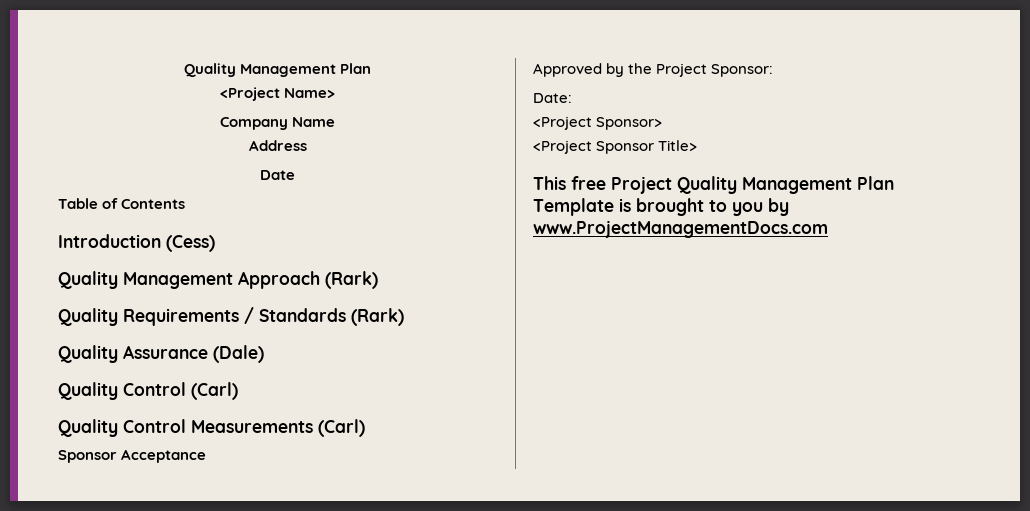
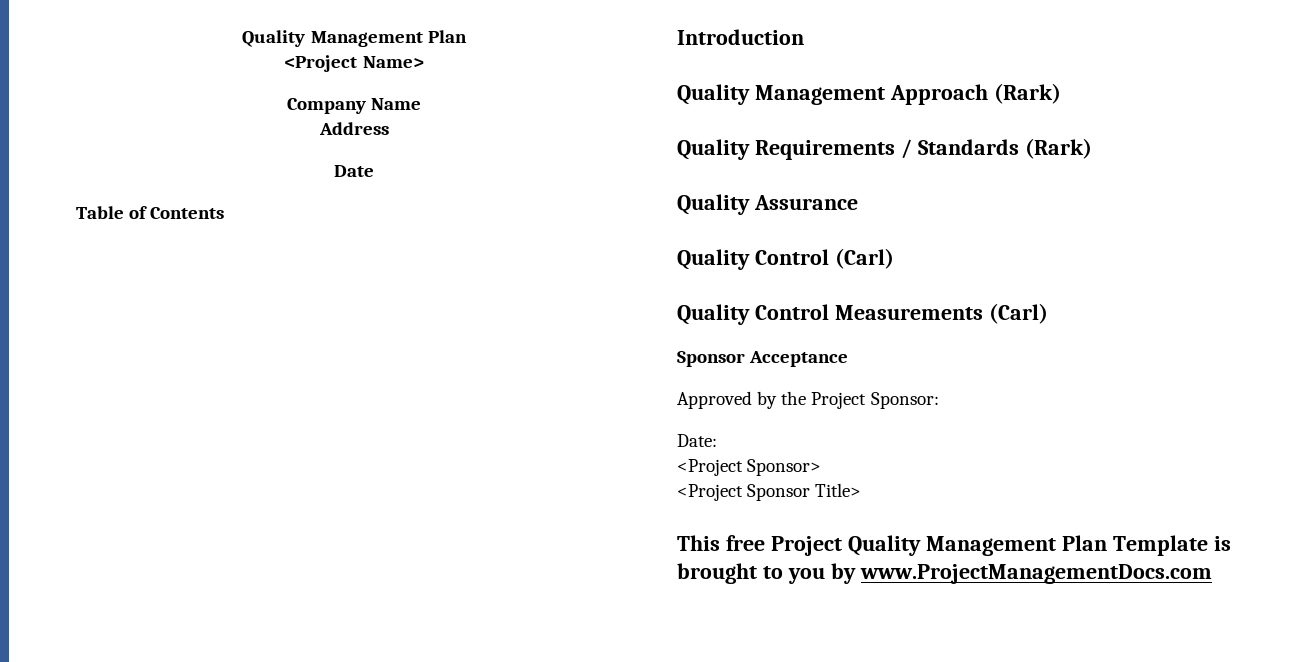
[166,235,215,252] (Cess) -> (804, 37) none
[213,345,264,363] (Dale) -> (858, 202) none

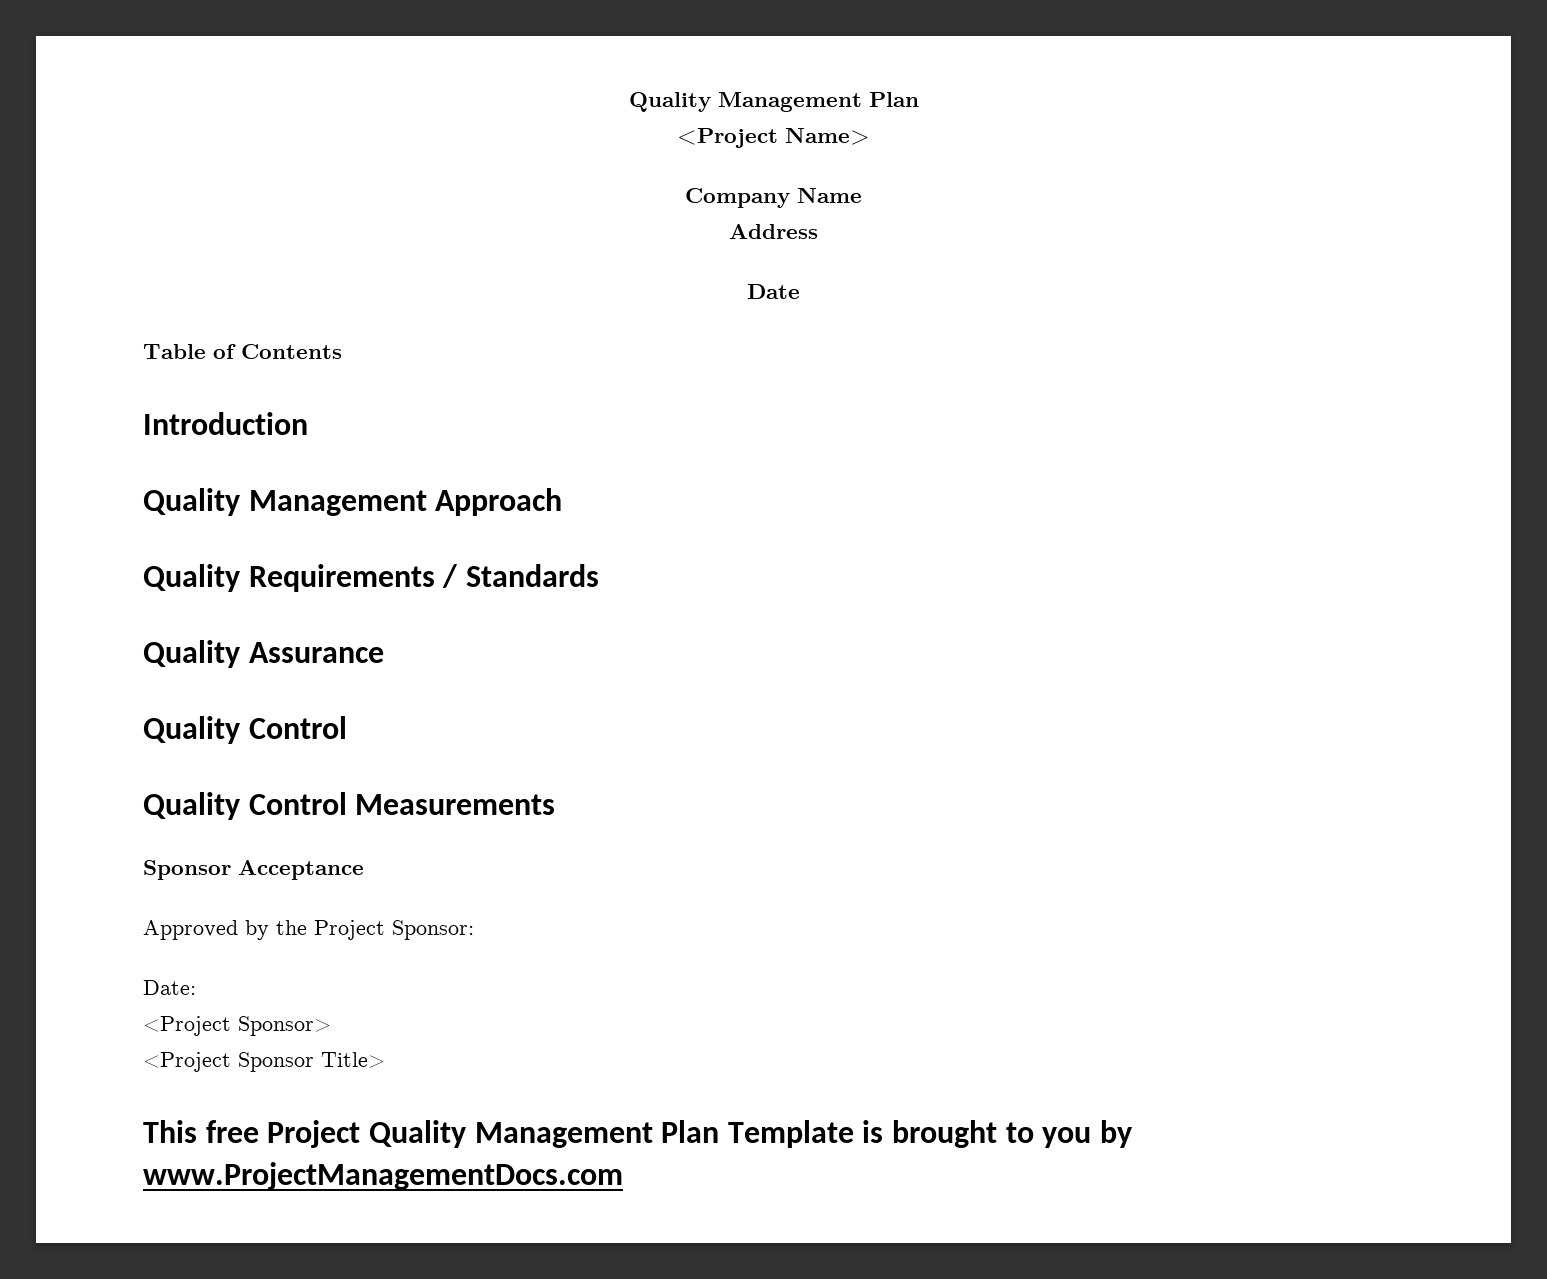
[993,83,1061,104] (Rark) -> (563, 502) none
[1024,138,1092,159] (Rark) -> (599, 575) none
[834,248,894,269] (Carl) -> (347, 727) none
[988,303,1048,324] (Carl) -> (556, 804) none

